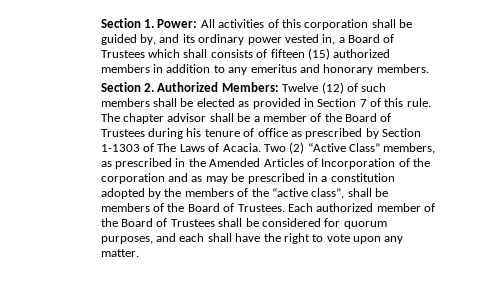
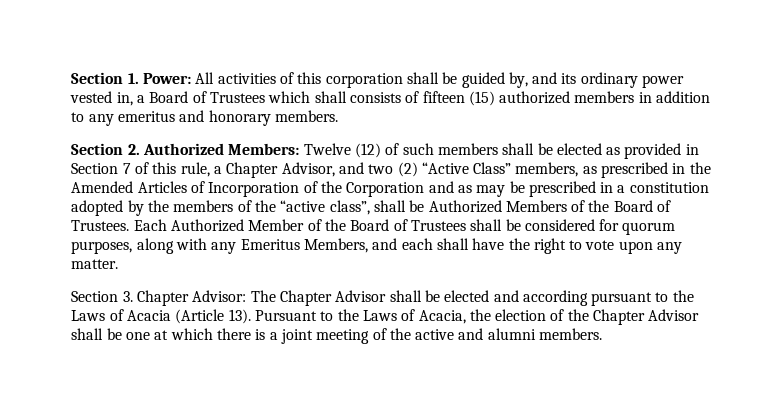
[406,98,431,107] [100,113,392,124] [100,128,422,139] [100,143,286,152] rule. The chapter advisor shall be a member of the Board of Trustees during his tenure of office as prescribed by Section 1-1303 of The Laws of Acacia. Two -> [180,162,394,178] rule, a Chapter Advisor, and two
[100,173,165,184] corporation -> [346,182,425,197] Corporation
[100,203,150,212] members -> [428,200,567,213] Authorized Members
[316,203,421,212] authorized member -> [170,219,305,232] Authorized Member
(153, 240) none -> [136,238,368,254] along with any Emeritus Members,
(139, 253) none -> [71,290,694,306] [71,309,700,325] [71,328,603,344] // Section 3. Chapter Advisor: The Chapter Advisor shall be elected and according pursuant to the Laws of Acacia (Article 13). Pursuant to the Laws of Acacia, the election of the Chapter Advisor shall be one at which there is a joint meeting of the active and alumni members.

